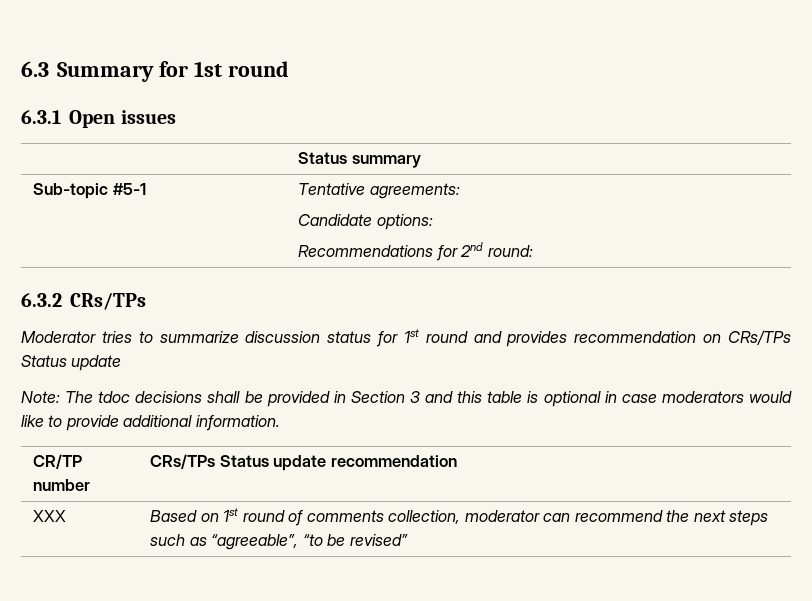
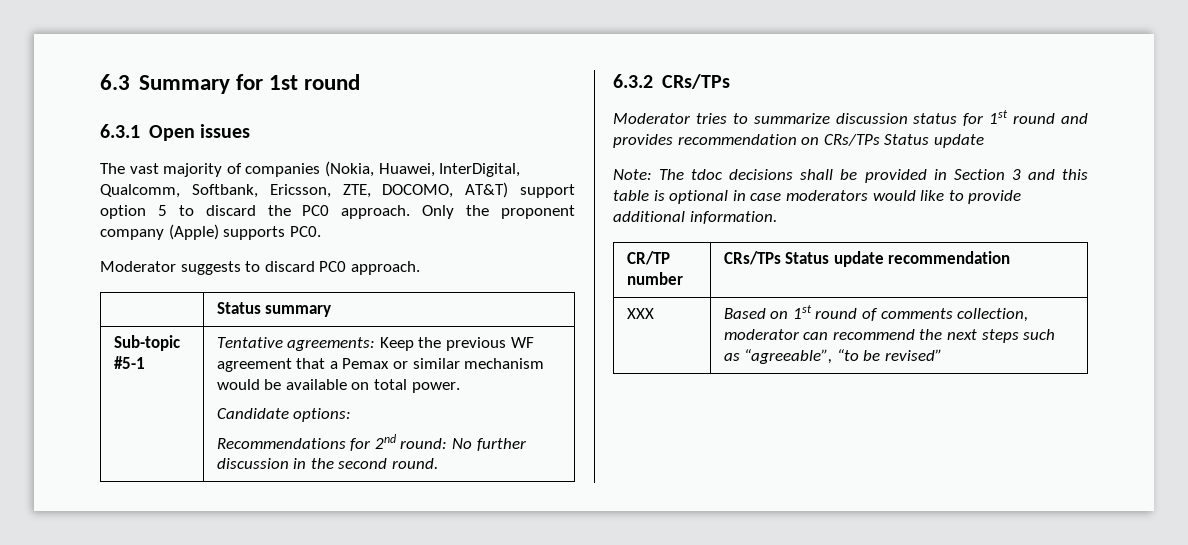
(176, 117) none -> [100,161,521,177] [100,182,575,198] [100,205,575,219] [100,224,321,240] [100,261,420,275] // The vast majority of companies (Nokia, Huawei, InterDigital, Qualcomm, Softbank, Ericsson, ZTE, DOCOMO, AT&T) support option 5 to discard the PC0 approach. Only the proponent company (Apple) supports PC0. // Moderator suggests to discard PC0 approach.
(460, 191) none -> [379,337,534,351] [216,358,545,372] [216,379,460,393] Keep the previous WF agreement that a Pemax or similar mechanism would be available on total power.
(533, 251) none -> [451,438,526,451] [216,458,438,469] No further discussion in the second round.

